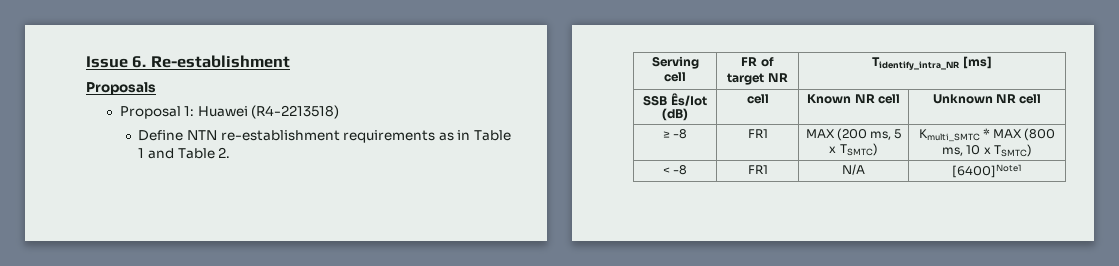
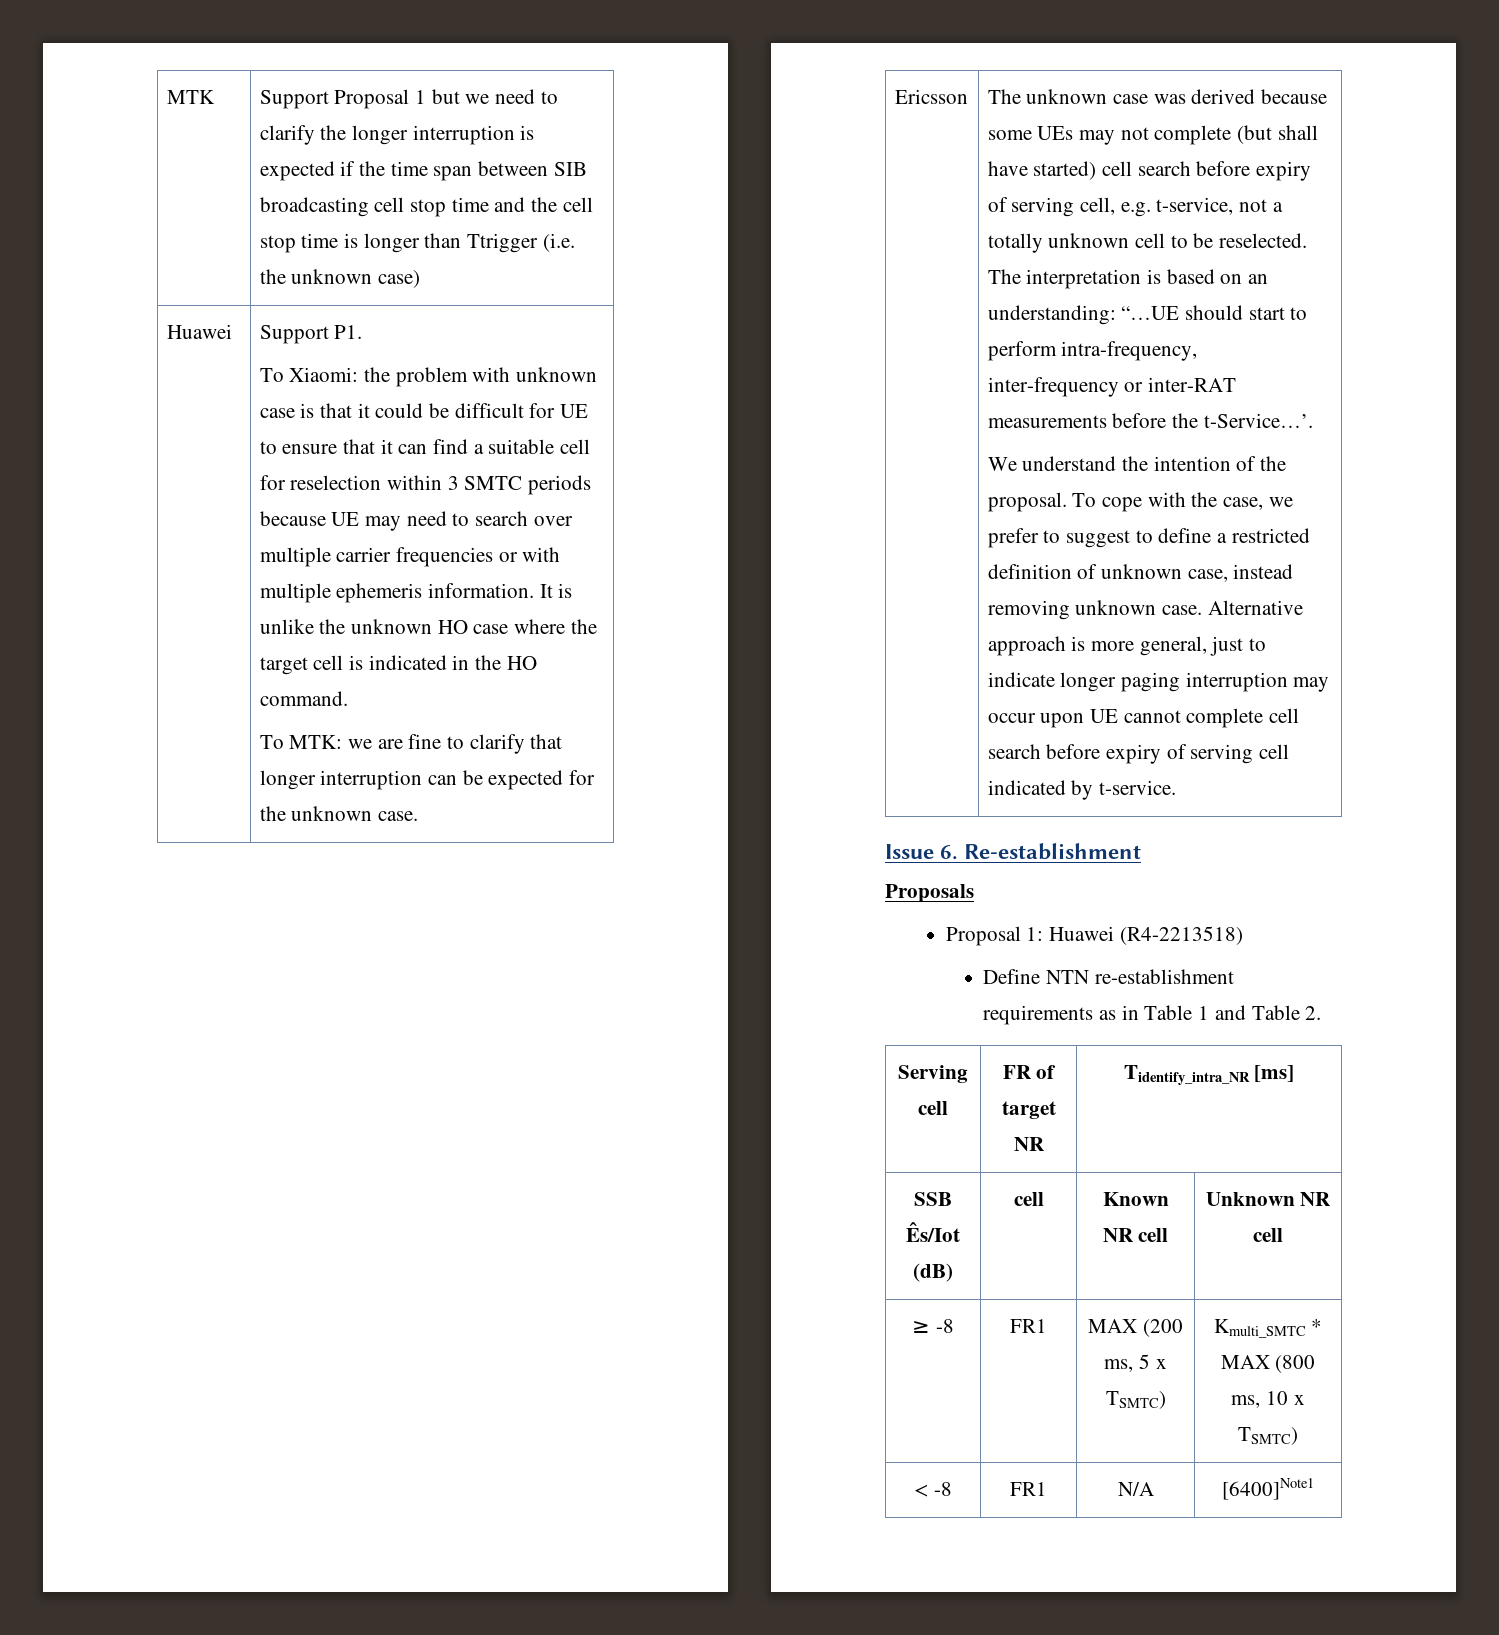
(86, 62) none -> [166,90,215,104] [259,89,558,109] [259,125,535,145] [259,161,587,181] [259,197,593,217] [259,233,575,253] [259,269,420,288] [166,324,232,339] [259,325,363,344] [259,367,597,387] [259,403,588,418] [259,439,590,454] [259,475,591,495] [259,511,573,531] [259,547,561,567] [259,583,573,603] [259,619,597,634] [259,655,537,675] [259,691,348,706] [259,734,563,754] [259,770,595,790] [259,806,418,821] [894,89,968,104] [987,89,1327,104] [987,125,1318,145] [987,161,1311,181] [987,197,1283,217] [987,233,1307,253] [987,269,1268,289] [987,305,1308,325] [987,341,1198,361] [987,377,1236,397] [987,413,1313,428] [987,456,1286,471] [987,492,1293,512] [987,528,1310,548] [987,564,1294,582] [987,600,1303,620] [987,636,1266,656] [987,672,1330,692] [987,708,1299,728] [987,744,1289,764] [987,780,1176,800] MTK | Support Proposal 1 but we need to clarify the longer interruption is expected if the time span between SIB broadcasting cell stop time and the cell stop time is longer than Ttrigger (i.e. the unknown case) // Huawei | Support P1. // To Xiaomi: the problem with unknown case is that it could be difficult for UE to ensure that it can find a suitable cell for reselection within 3 SMTC periods because UE may need to search over multiple carrier frequencies or with multiple ephemeris information. It is unlike the unknown HO case where the target cell is indicated in the HO command. // To MTK: we are fine to clarify that longer interruption can be expected for the unknown case. // Ericsson | The unknown case was derived because some UEs may not complete (but shall have started) cell search before expiry of serving cell, e.g. t-service, not a totally unknown cell to be reselected. The interpretation is based on an understanding: “…UE should start to perform intra-frequency, inter-frequency or inter-RAT measurements before the t-Service…’. // We understand the intention of the proposal. To cope with the case, we prefer to suggest to define a restricted definition of unknown case, instead removing unknown case. Alternative approach is more general, just to indicate longer paging interruption may occur upon UE cannot complete cell search before expiry of serving cell indicated by t-service. //

